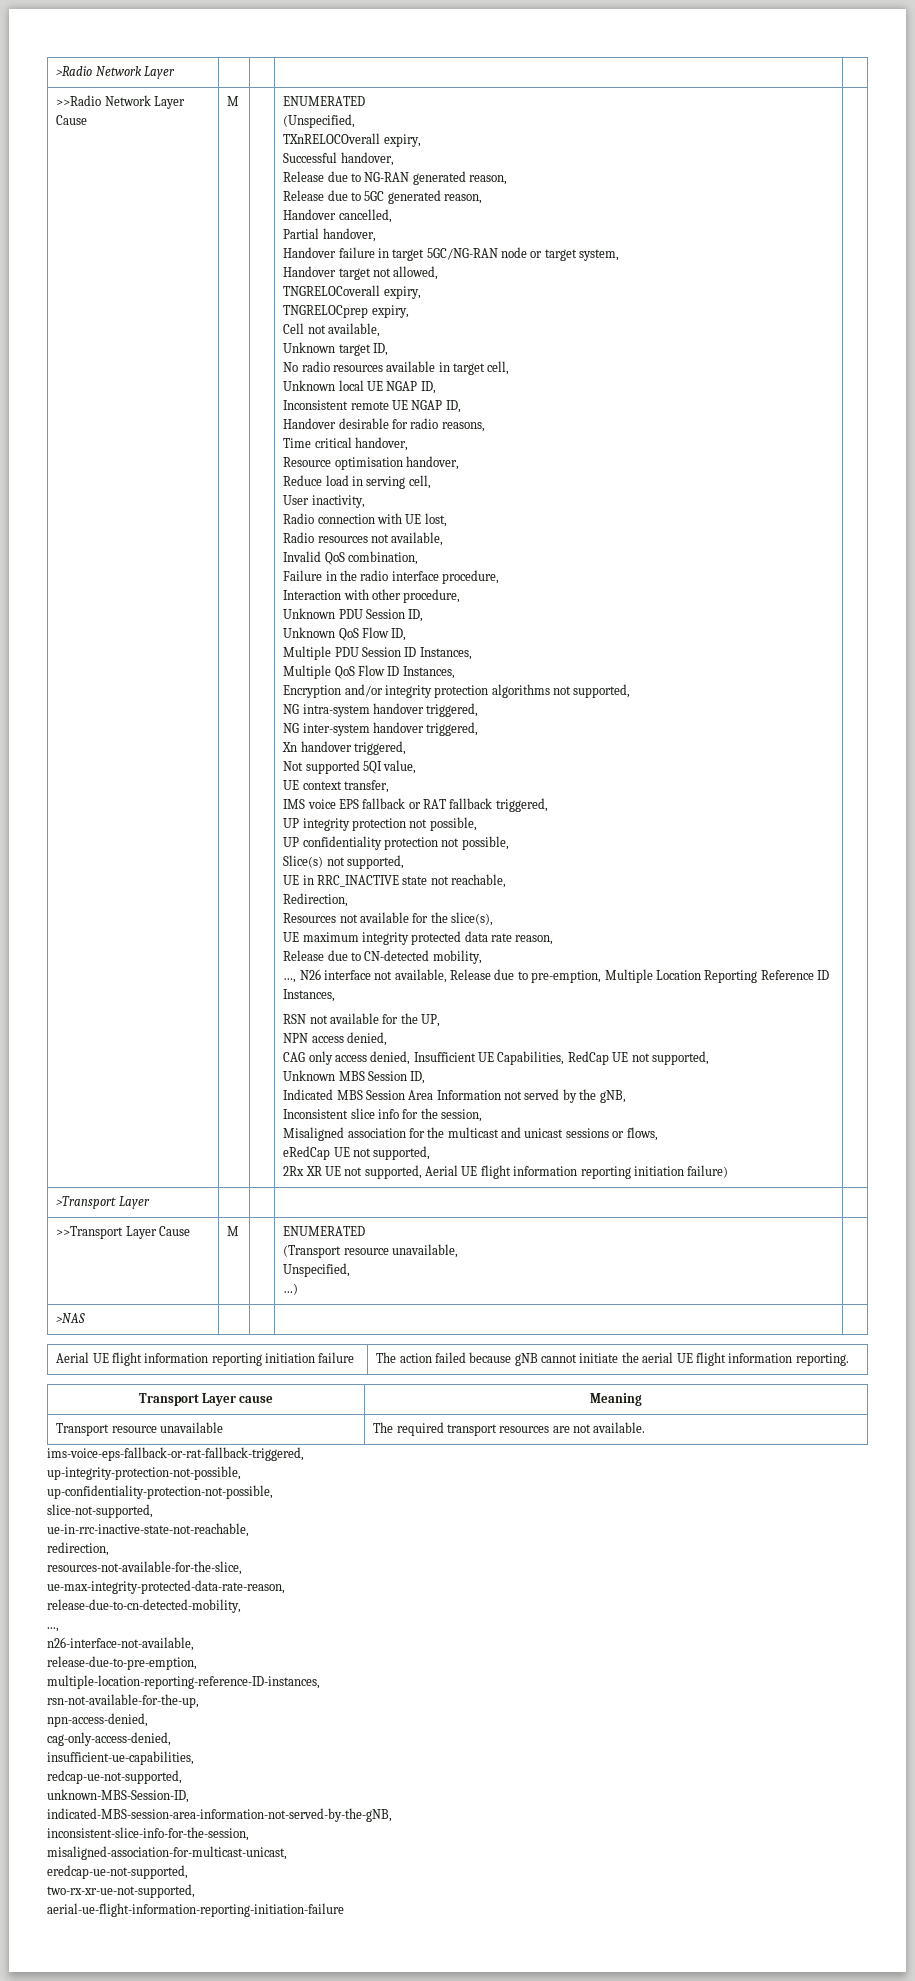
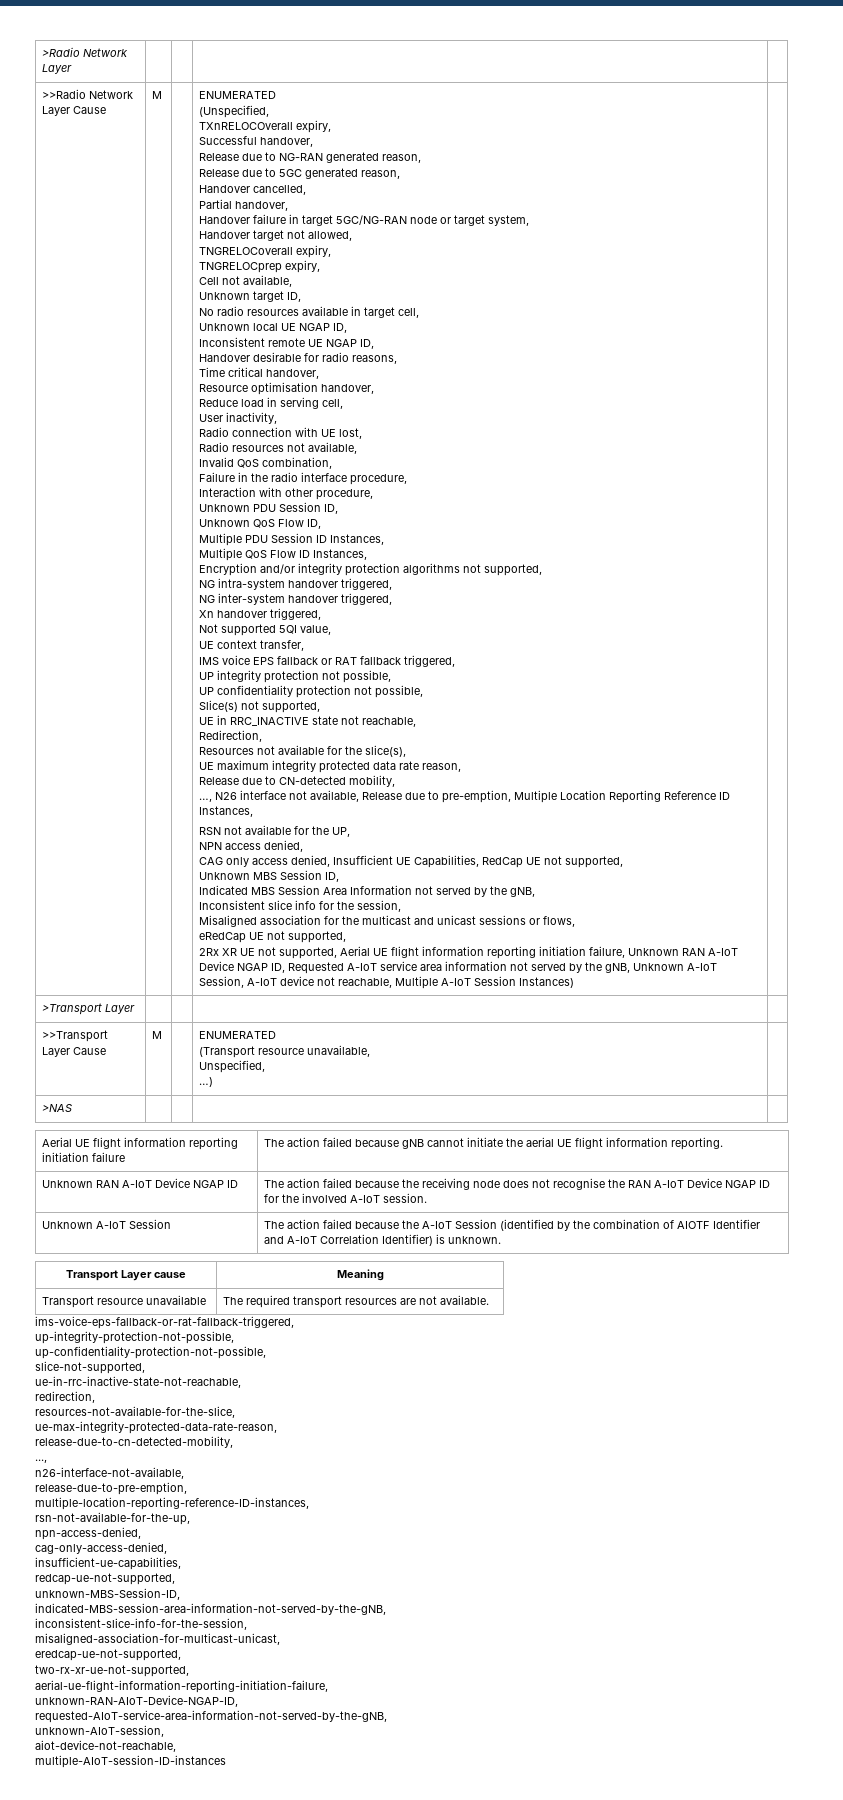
[687,1165,729,1178] failure) -> [589,946,739,958] [199,961,718,974] [199,976,575,989] failure, Unknown RAN A-IoT Device NGAP ID, Requested A-IoT service area information not served by the gNB, Unknown A-IoT Session, A-IoT device not reachable, Multiple A-IoT Session Instances)
(849, 1359) none -> [42,1178,239,1188] [264,1178,771,1190] [264,1193,428,1203] [42,1219,172,1229] [264,1219,761,1231] [264,1234,502,1246] // Unknown RAN A-IoT Device NGAP ID | The action failed because the receiving node does not recognise the RAN A-IoT Device NGAP ID for the involved A-IoT session. // Unknown A-IoT Session | The action failed because the A-IoT Session (identified by the combination of AIOTF Identifier and A-IoT Correlation Identifier) is unknown.
[47,1903,344,1917] aerial-ue-flight-information-reporting-initiation-failure -> [35,1680,328,1693] [35,1695,238,1707] [35,1710,387,1723] [35,1725,164,1737] [35,1740,176,1752] [35,1755,226,1768] aerial-ue-flight-information-reporting-initiation-failure, // unknown-RAN-AIoT-Device-NGAP-ID, // requested-AIoT-service-area-information-not-served-by-the-gNB, // unknown-AIoT-session, // aiot-device-not-reachable, // multiple-AIoT-session-ID-instances

